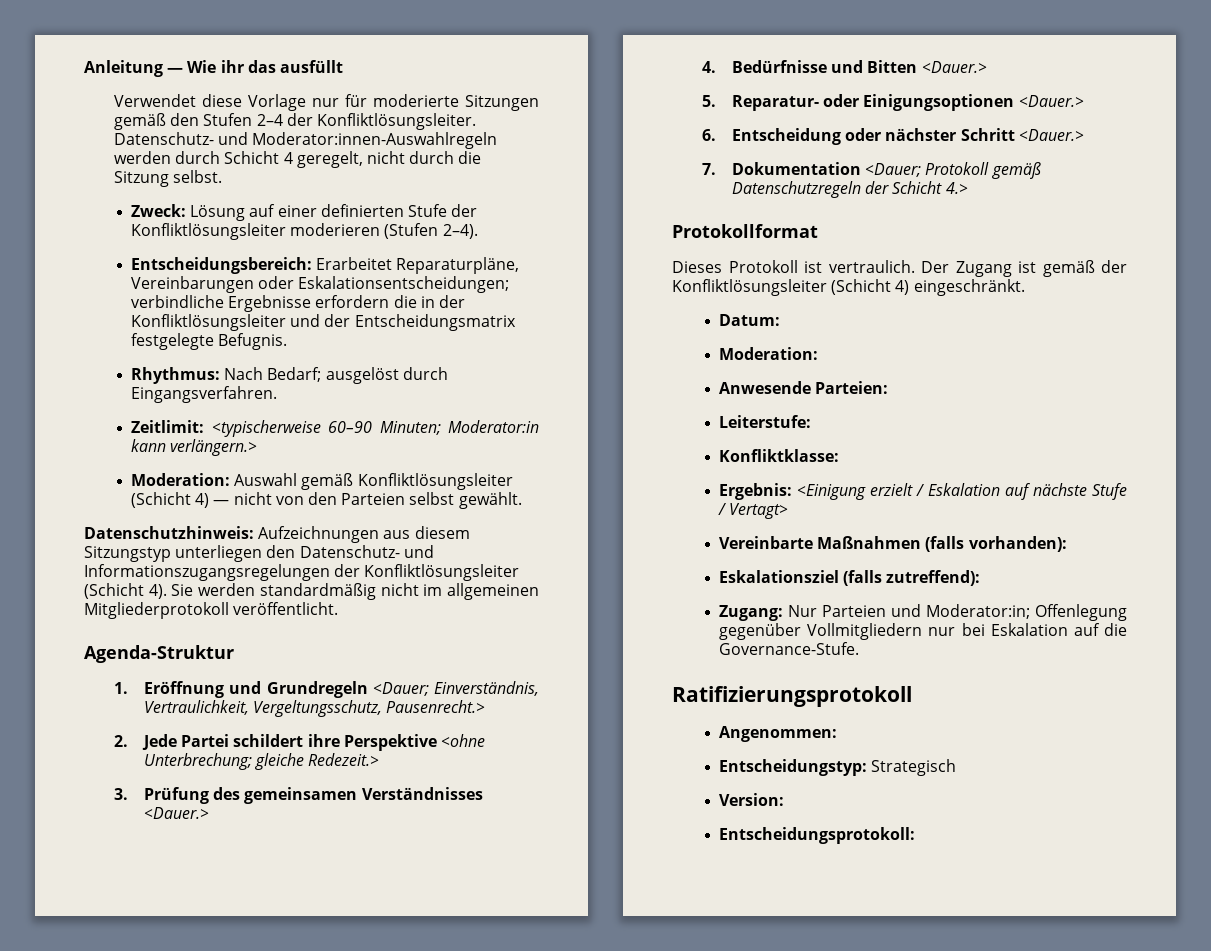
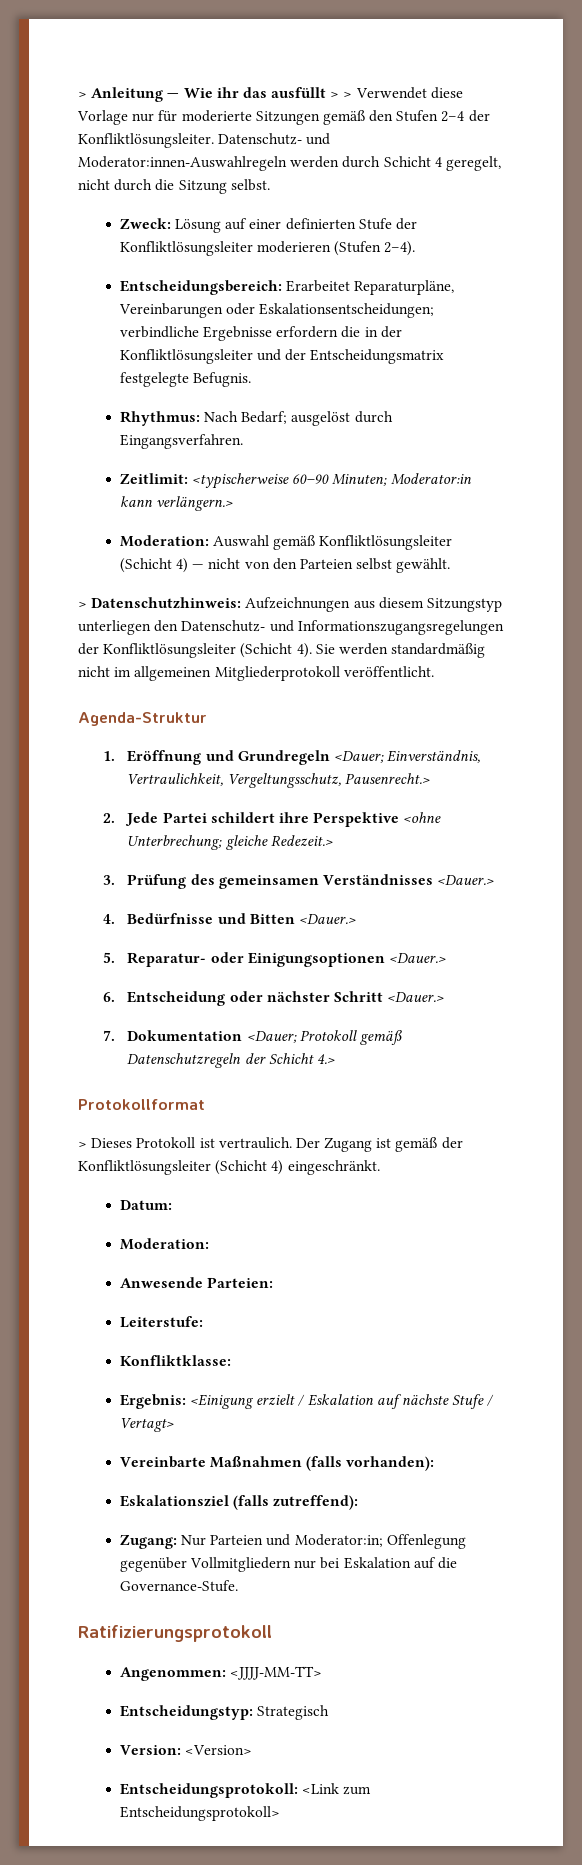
(84, 68) none -> [78,91,87,98] >
(343, 66) // -> [330,91,353,98] > >
(522, 500) none -> [78,601,87,608] >
(818, 231) none -> [78,1141,87,1148] >
(838, 734) none -> [229,1666,322,1680] <JJJJ-MM-TT>
(785, 799) none -> [184,1745,252,1755] <Version>
(916, 835) none -> [301,1783,372,1795] [119,1806,280,1821] <Link zum Entscheidungsprotokoll>

